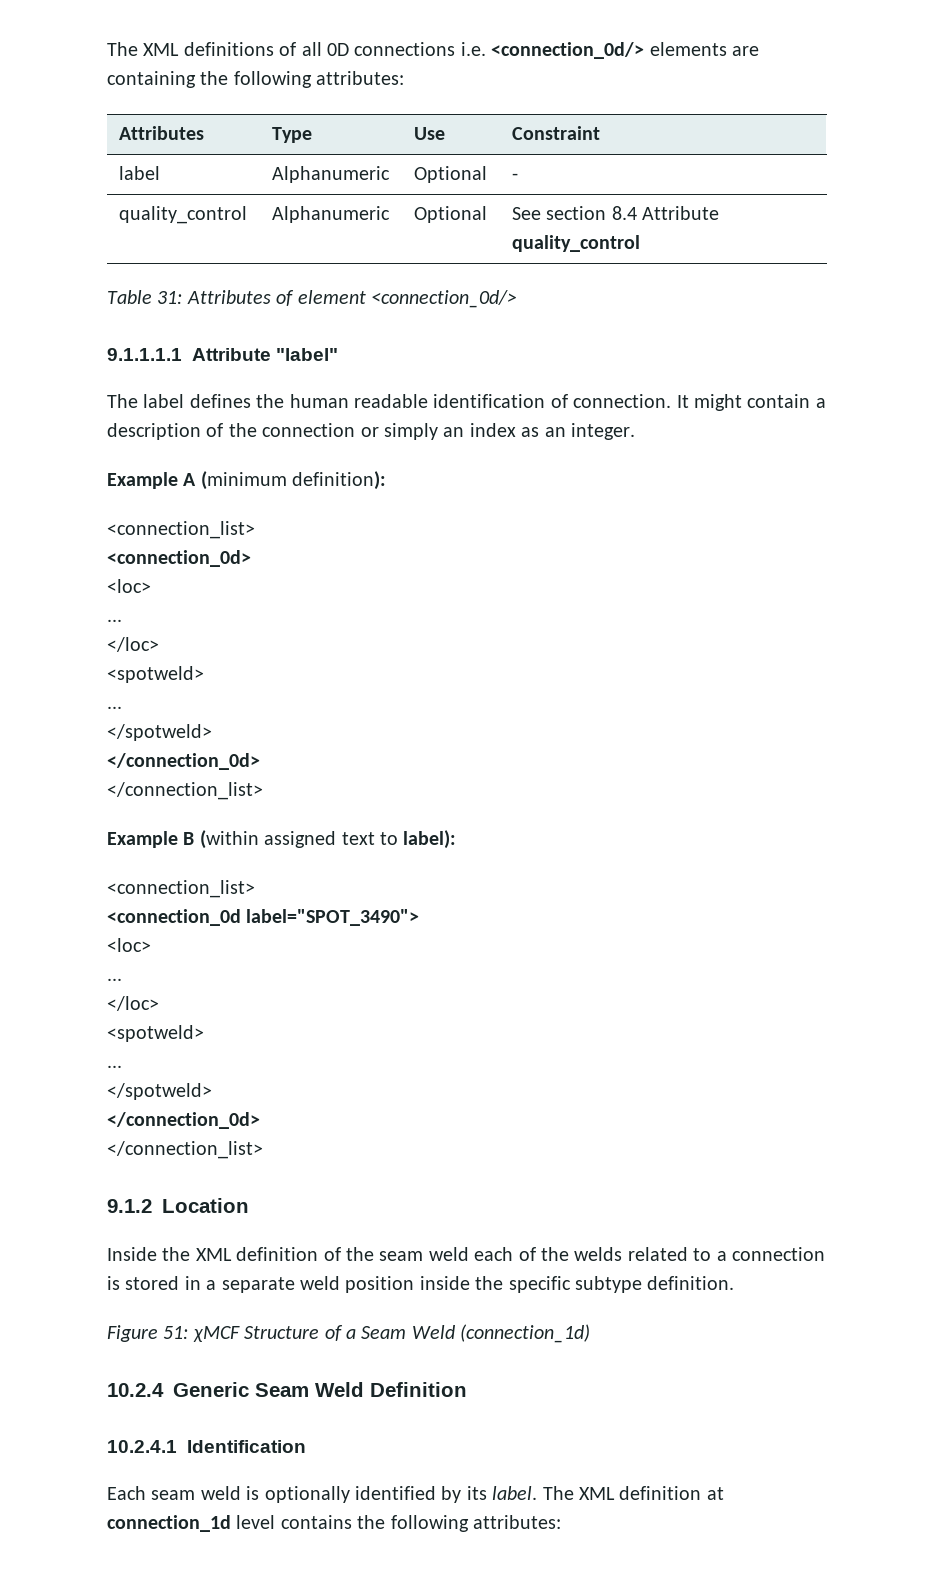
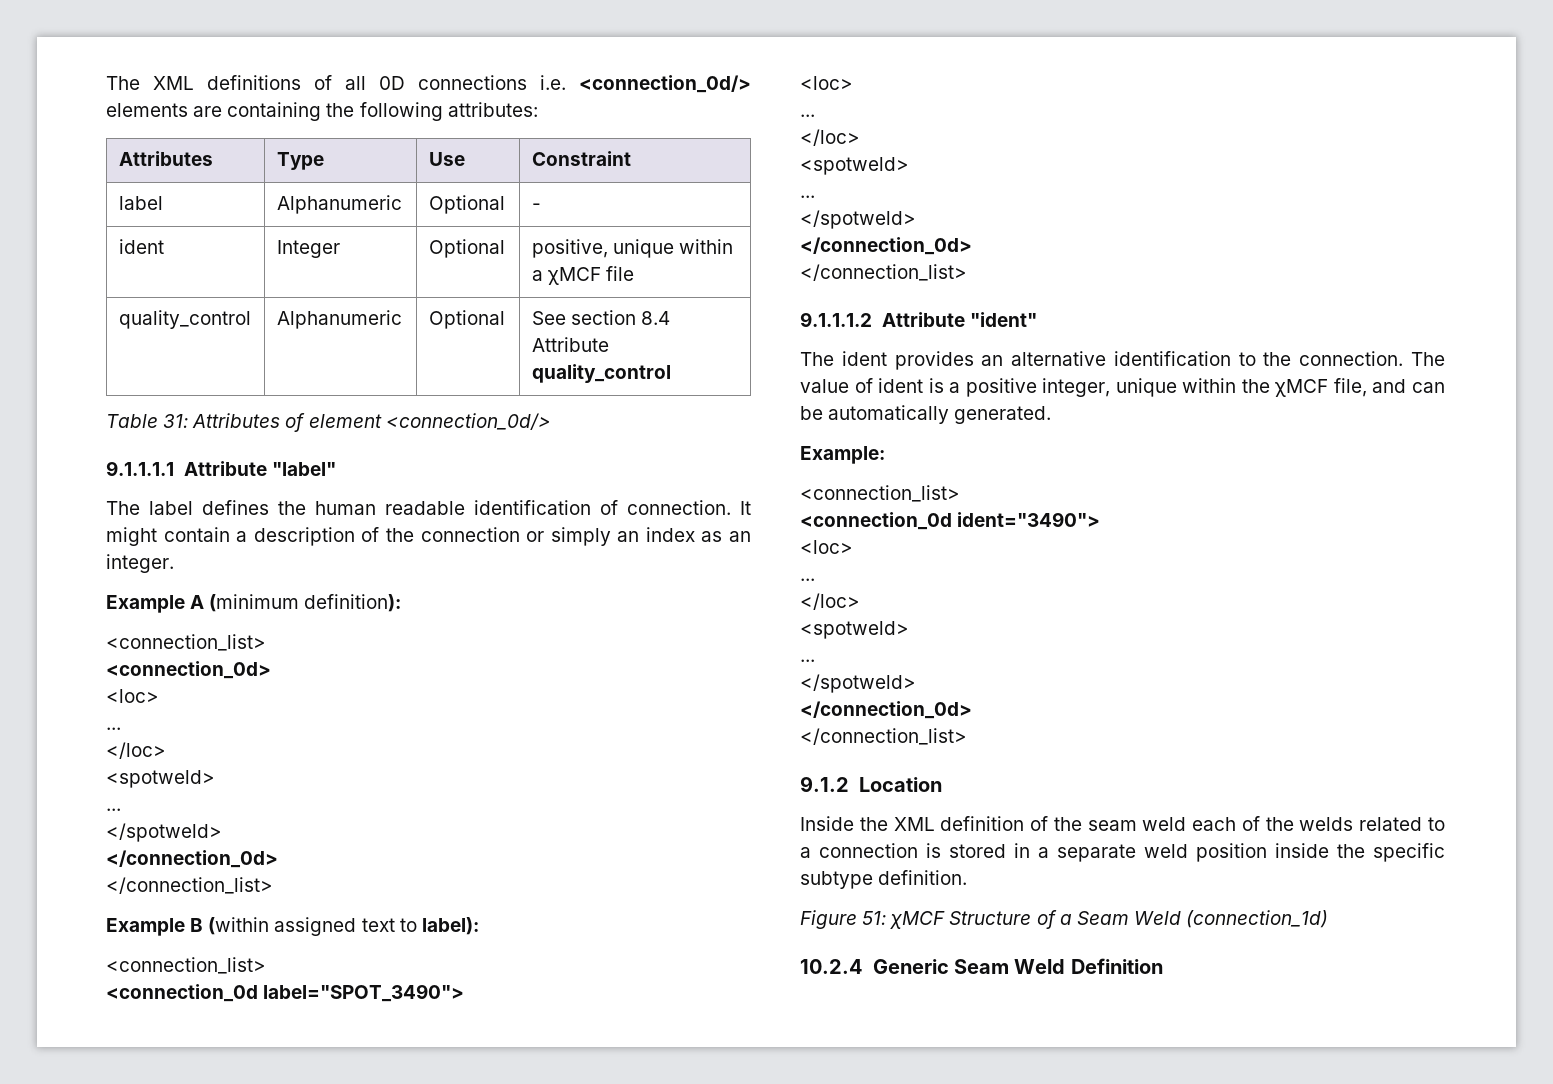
(519, 176) none -> [118,239,164,254] [276,240,340,258] [428,239,505,258] [531,239,734,258] [531,266,635,285] // ident | Integer | Optional | positive, unique within a χMCF file
(263, 1150) none -> [800,312,1037,327] [800,351,1445,370] [800,378,1445,397] [800,405,1052,424] [800,446,885,464] [800,485,960,502] [800,512,1101,530] [800,540,853,554] [800,578,815,581] [800,593,860,610] [800,621,909,639] [800,659,815,662] [800,674,916,693] [800,701,972,719] [800,728,967,745] // 9.1.1.1.2 Attribute "ident" // The ident provides an alternative identification to the connection. The value of ident is a positive integer, unique within the χMCF file, and can be automatically generated. // Example: // <connection_list> // <connection_0d ident="3490"> // <loc> // ... // </loc> // <spotweld> // ... // </spotweld> // </connection_0d> // </connection_list>
[107,1440,306,1453] [107,1486,724,1503] [107,1515,561,1532] // 10.2.4.1 Identification // Each seam weld is optionally identified by its label. The XML definition at connection_1d level contains the following attributes: -> (1163, 966) none

